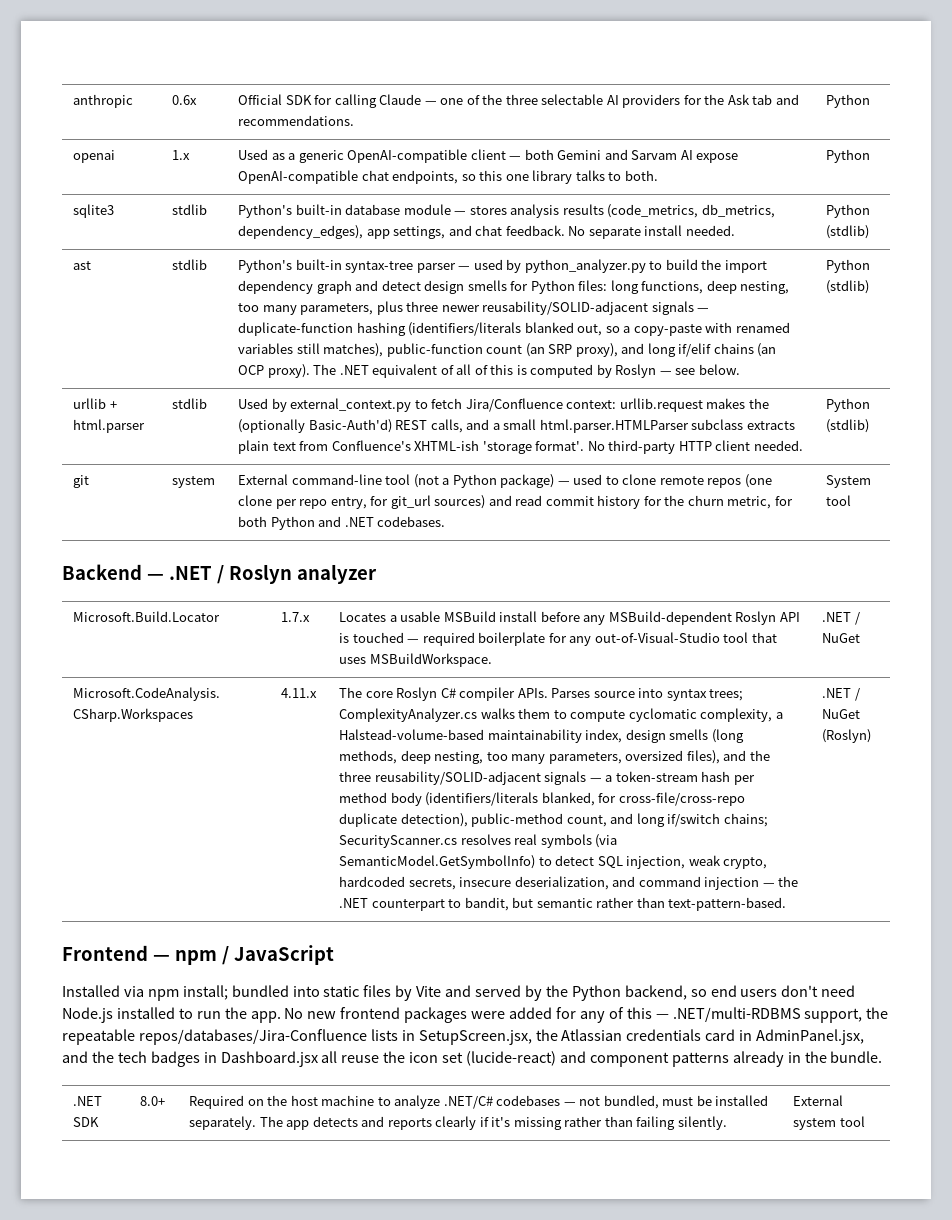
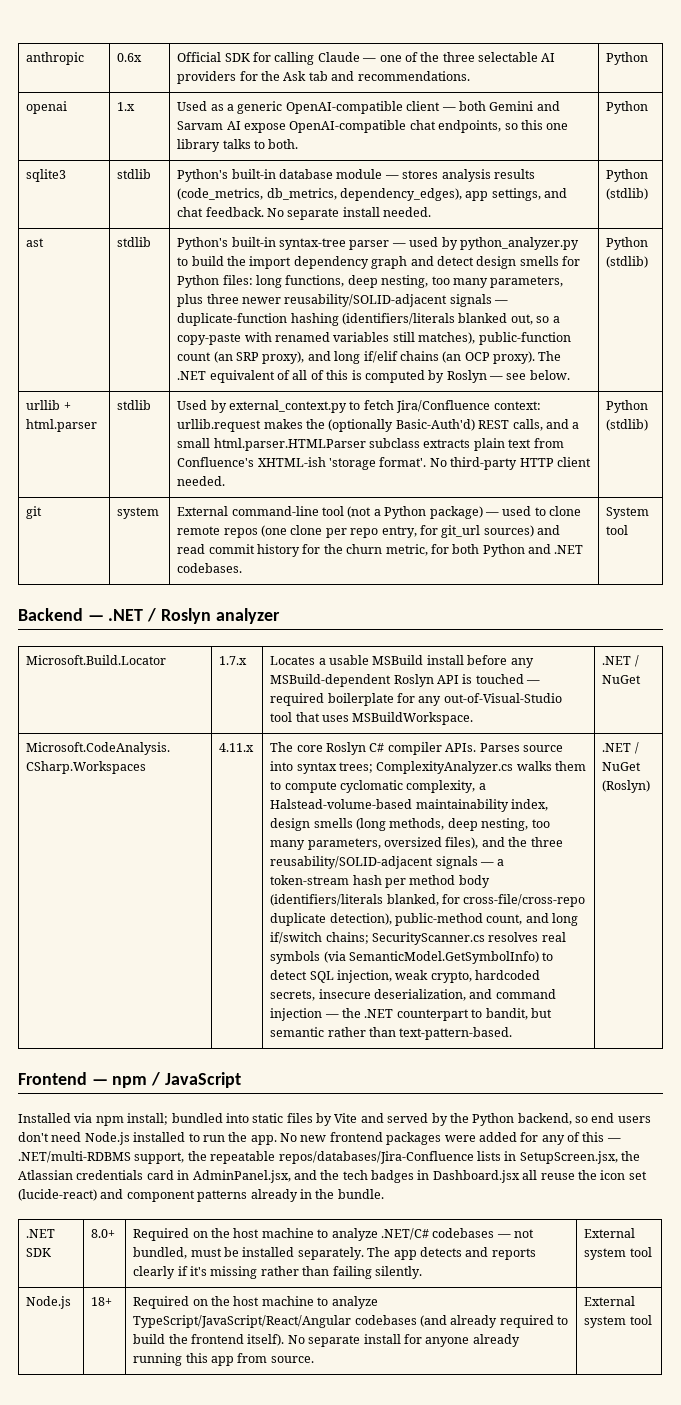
(865, 1121) none -> [26,1296,72,1309] [91,1297,113,1306] [133,1296,378,1309] [133,1315,569,1328] [133,1334,520,1347] [133,1353,314,1366] [584,1296,636,1306] [584,1315,652,1328] // Node.js | 18+ | Required on the host machine to analyze TypeScript/JavaScript/React/Angular codebases (and already required to build the frontend itself). No separate install for anyone already running this app from source. | External system tool

